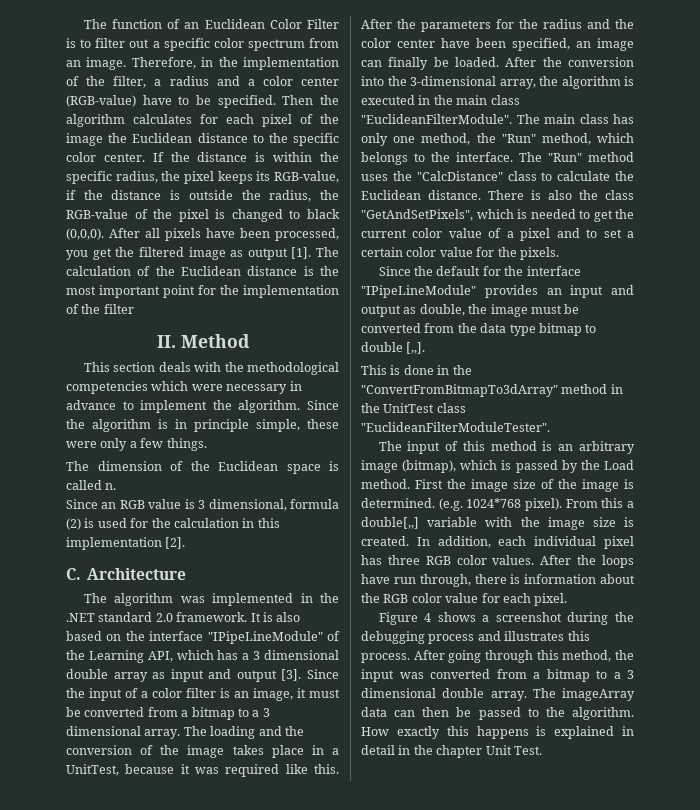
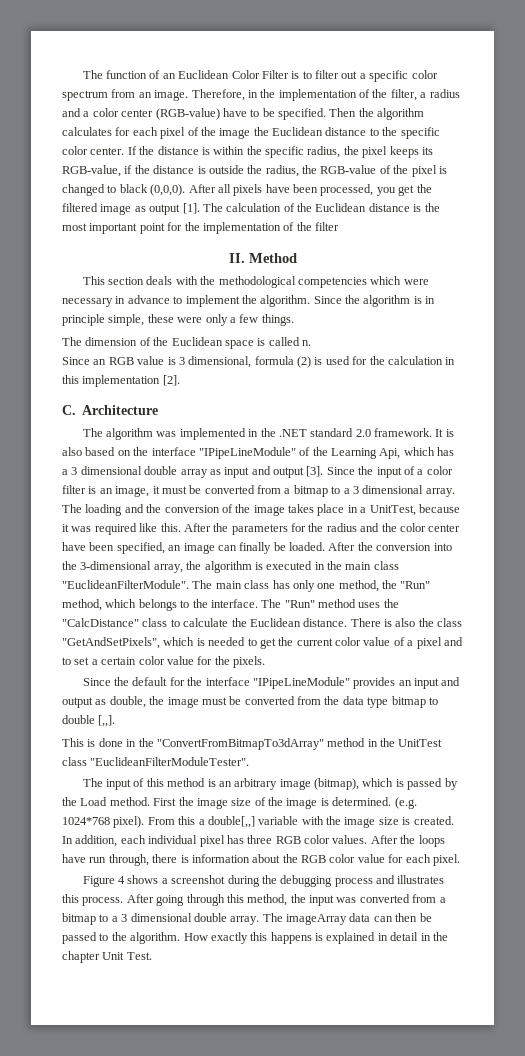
[147,651,173,662] API, -> [379,448,401,459] Api,

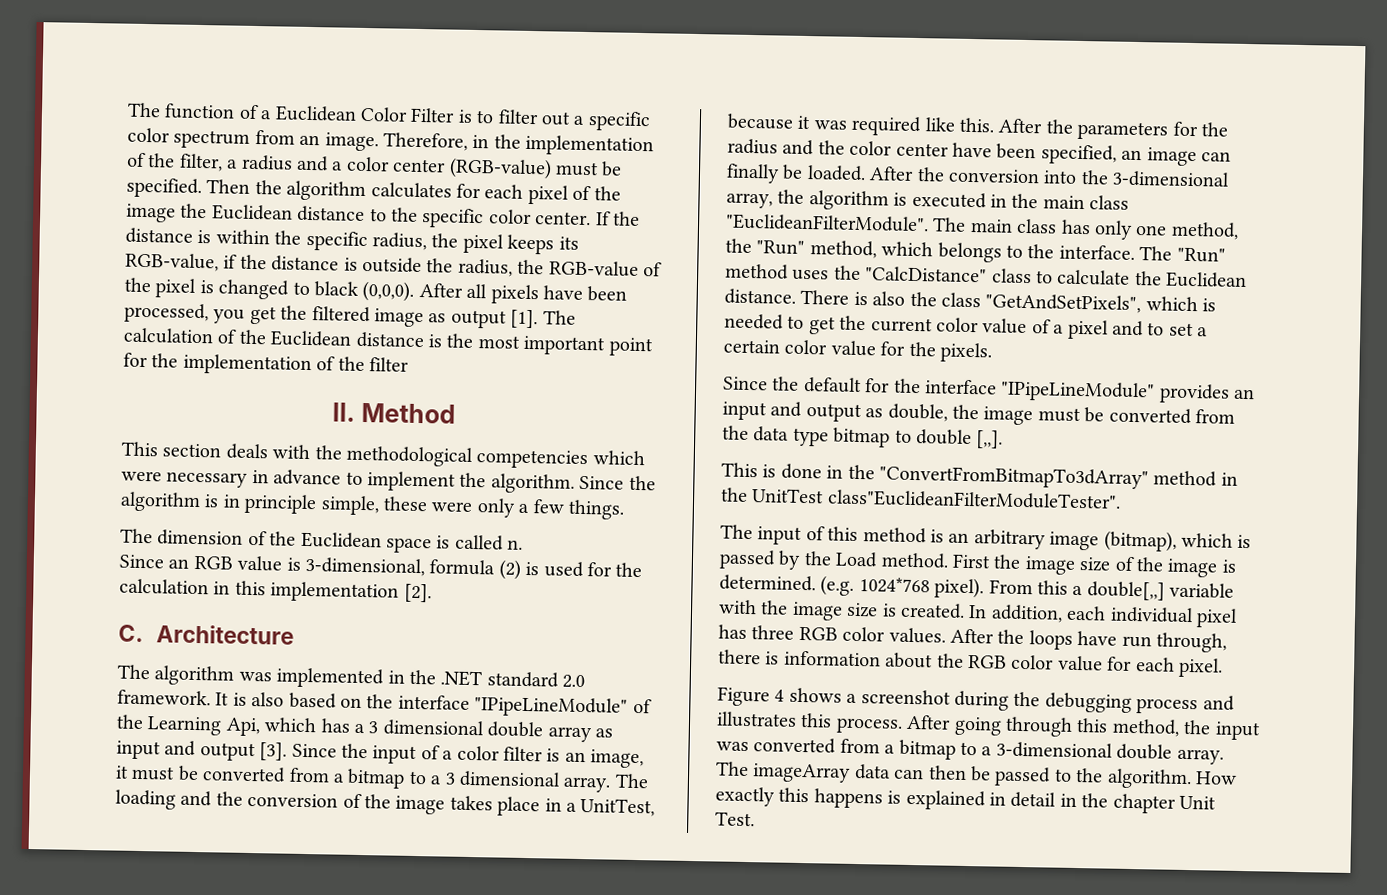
[162,73,176,79] an -> [260,110,273,120] a
[222,108,260,117] have to -> [555,161,599,177] must
[178,356,252,368] 3 dimensional, -> [305,556,425,577] 3-dimensional,
[62,757,250,766] class "EuclideanFilterModuleTester". -> [826,489,1121,510] class"EuclideanFilterModuleTester".
[121,913,192,922] 3 dimensional -> [995,741,1113,759] 3-dimensional

